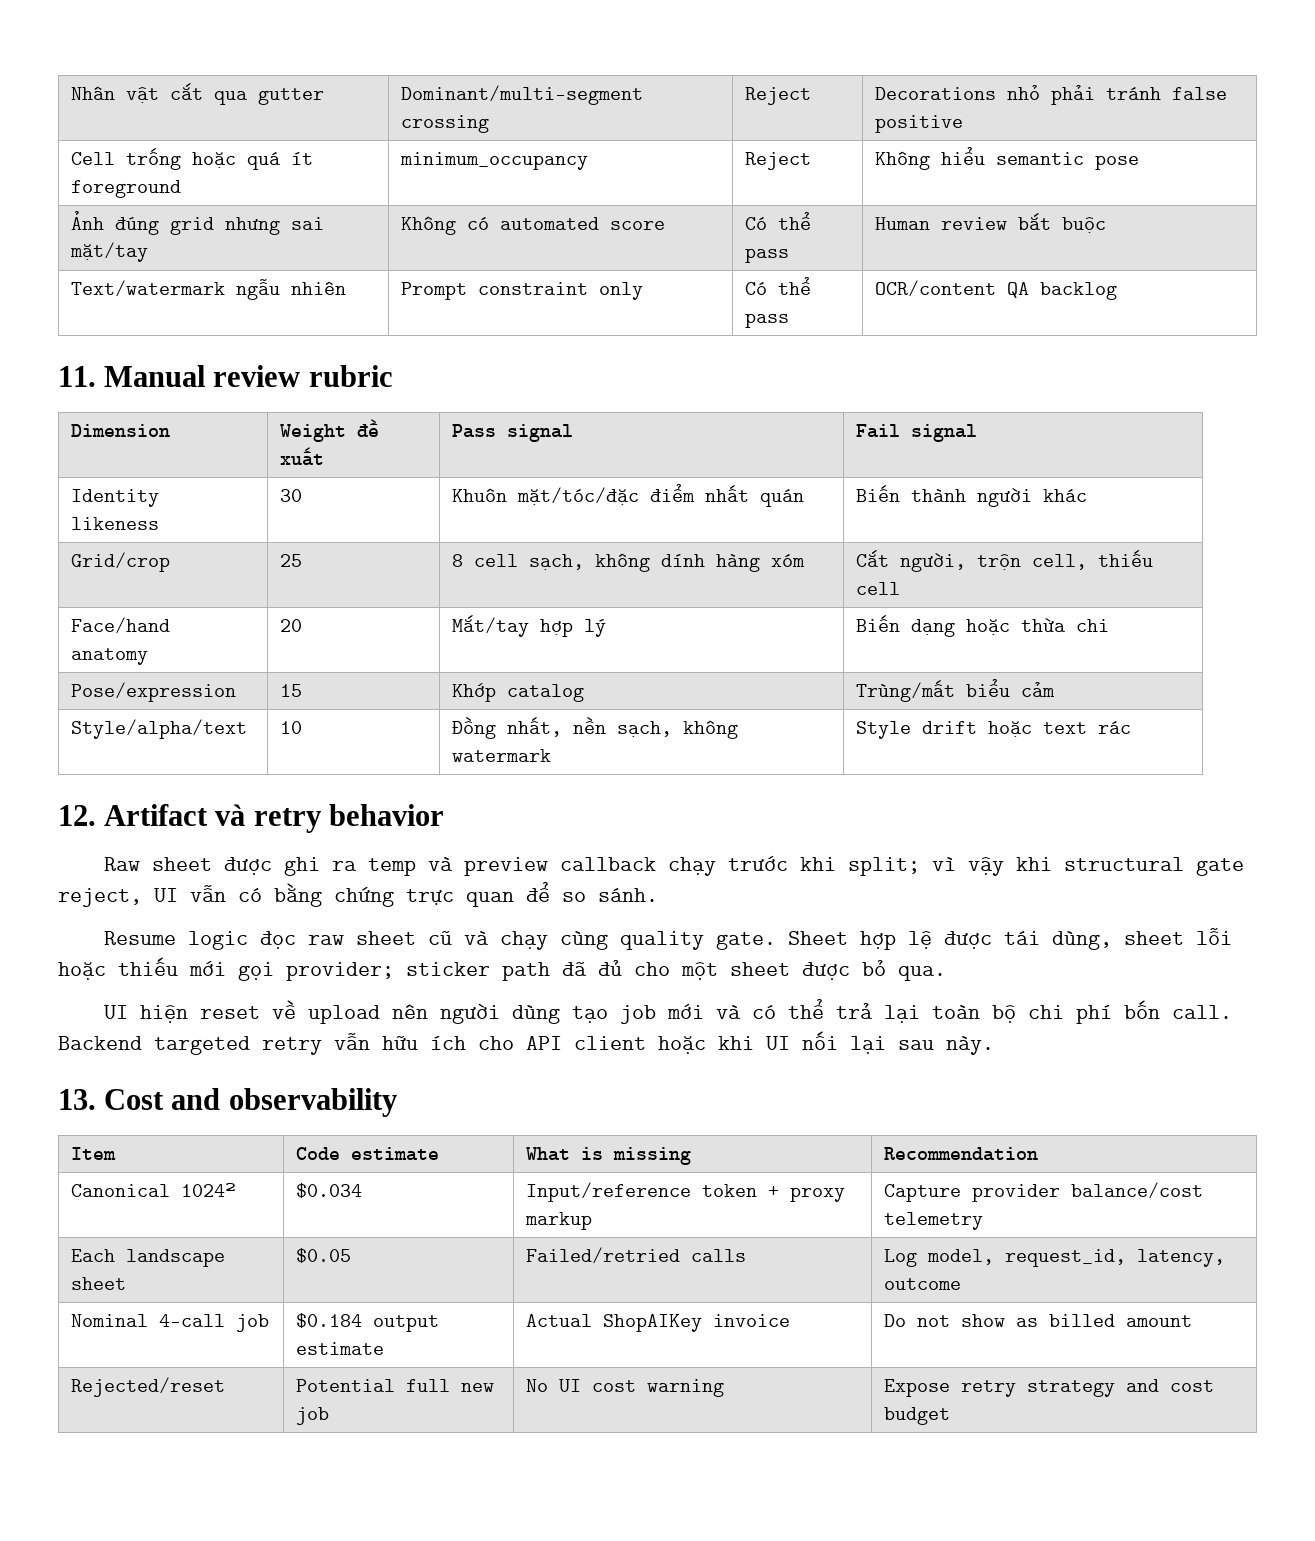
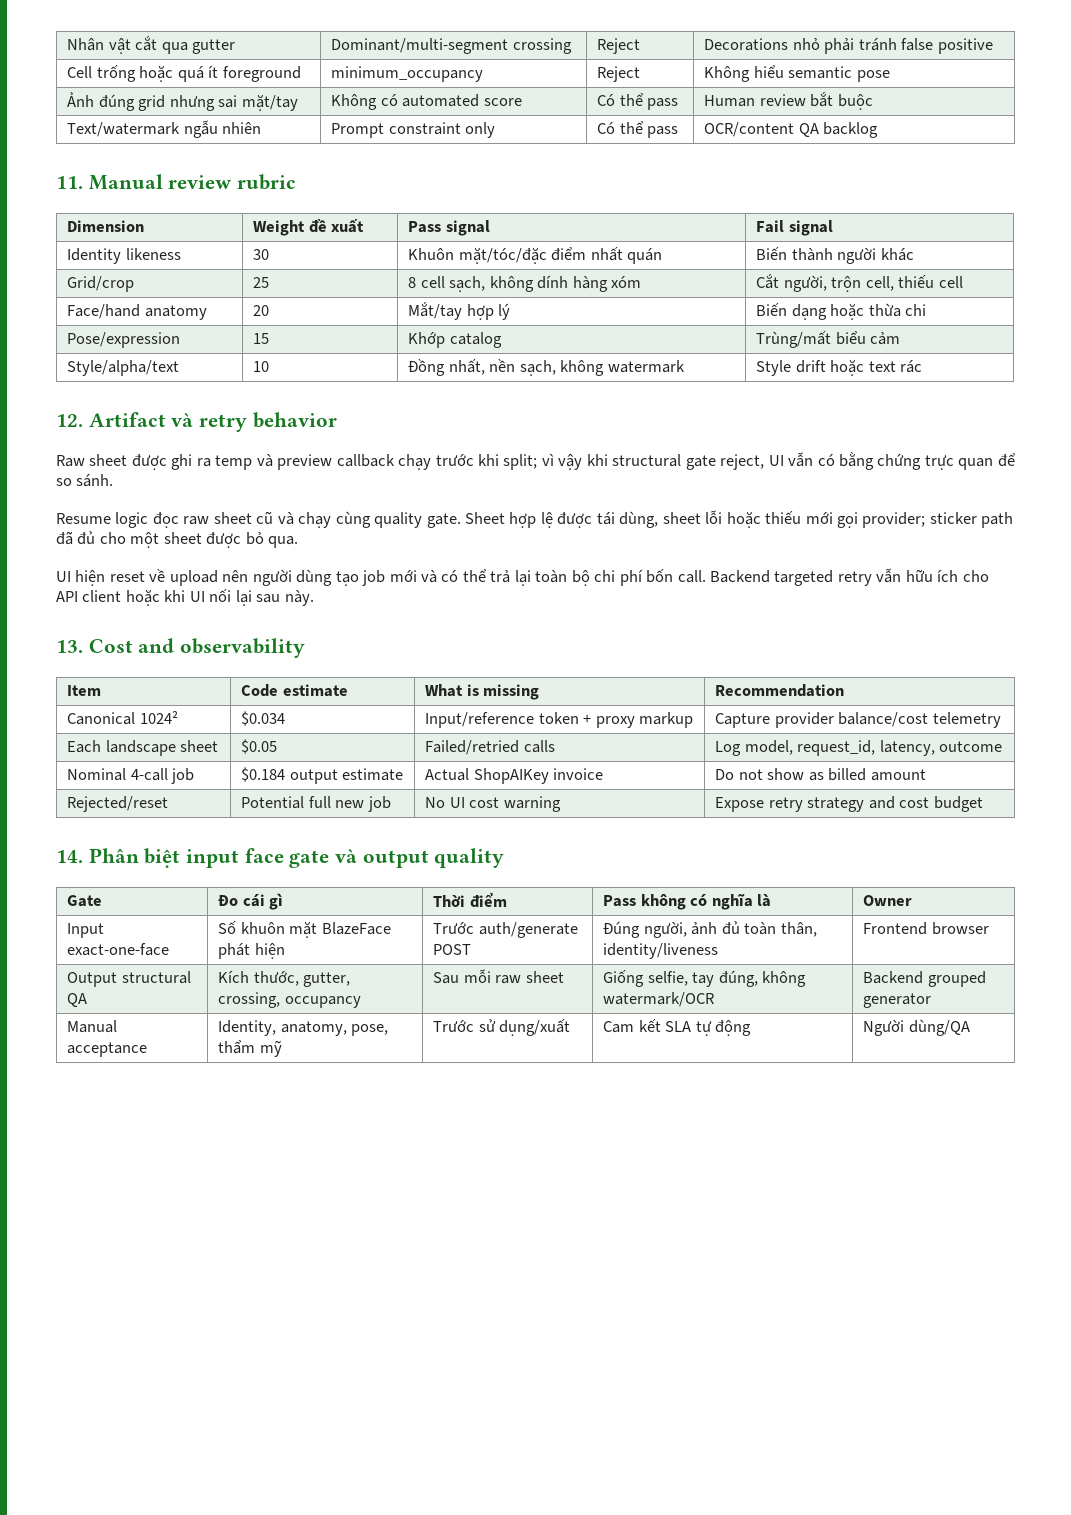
(950, 1416) none -> [56,848,505,868] [67,895,103,907] [218,893,284,910] [433,892,507,907] [603,893,772,910] [863,895,913,906] [67,923,105,938] [67,943,170,956] [218,921,391,938] [218,943,285,959] [433,922,578,938] [433,944,472,955] [603,921,817,938] [603,943,719,959] [863,922,989,935] [67,971,191,987] [67,993,88,1007] [218,970,351,987] [218,992,361,1008] [433,969,564,984] [603,970,807,987] [603,992,715,1007] [863,971,986,987] [863,993,932,1008] [67,1020,118,1033] [67,1042,148,1057] [218,1020,389,1036] [218,1040,282,1057] [433,1019,571,1036] [603,1019,752,1036] [863,1019,970,1036] // 14. Phân biệt input face gate và output quality // Gate | Đo cái gì | Thời điểm | Pass không có nghĩa là | Owner // Input exact-one-face | Số khuôn mặt BlazeFace phát hiện | Trước auth/generate POST | Đúng người, ảnh đủ toàn thân, identity/liveness | Frontend browser // Output structural QA | Kích thước, gutter, crossing, occupancy | Sau mỗi raw sheet | Giống selfie, tay đúng, không watermark/OCR | Backend grouped generator // Manual acceptance | Identity, anatomy, pose, thẩm mỹ | Trước sử dụng/xuất | Cam kết SLA tự động | Người dùng/QA

